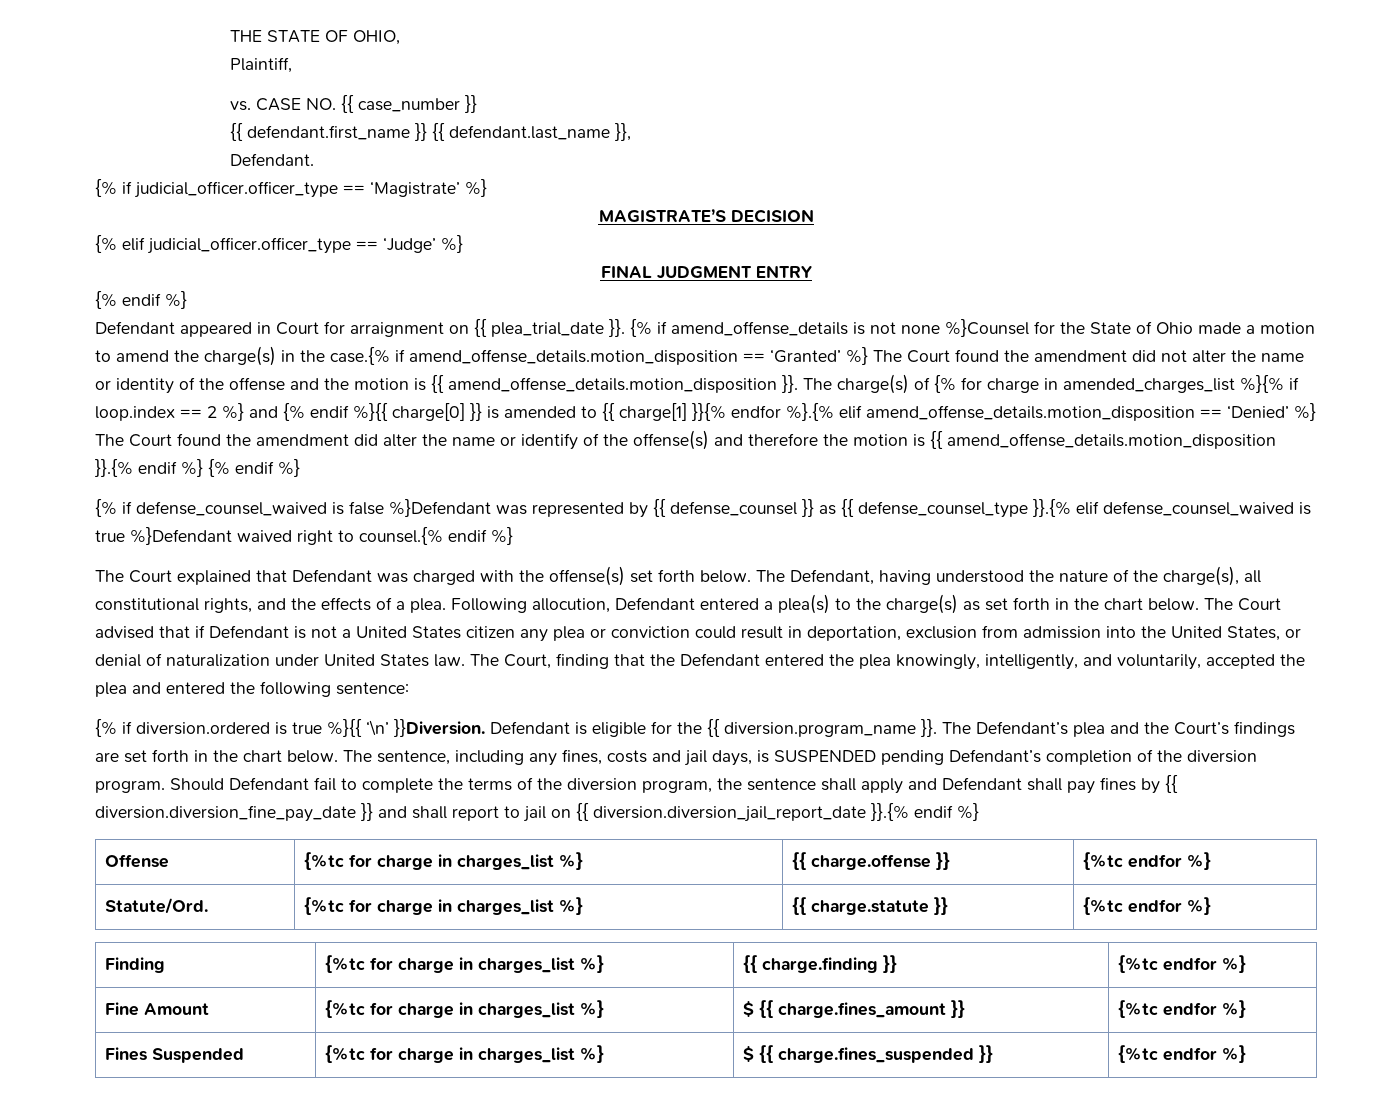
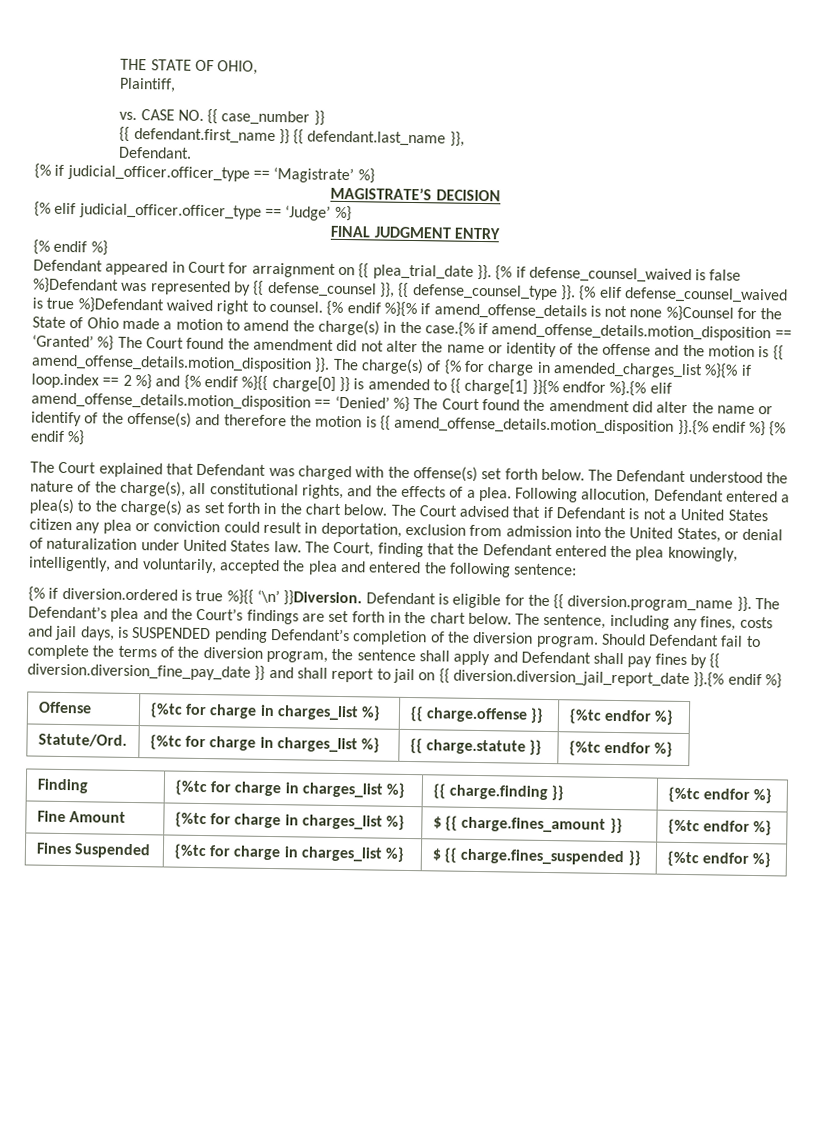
(667, 327) none -> [528,266,742,284] [33,277,788,304] [32,297,431,318] defense_counsel_waived is false %}Defendant was represented by {{ defense_counsel }}, {{ defense_counsel_type }}. {% elif defense_counsel_waived is true %}Defendant waived right to counsel. {% endif %}{% if
[95,499,1311,518] [95,527,513,545] // {% if defense_counsel_waived is false %}Defendant was represented by {{ defense_counsel }} as {{ defense_counsel_type }}.{% elif defense_counsel_waived is true %}Defendant waived right to counsel.{% endif %} -> (86, 438) none
[790,569,931,585] Defendant, having -> [616,469,687,482] Defendant

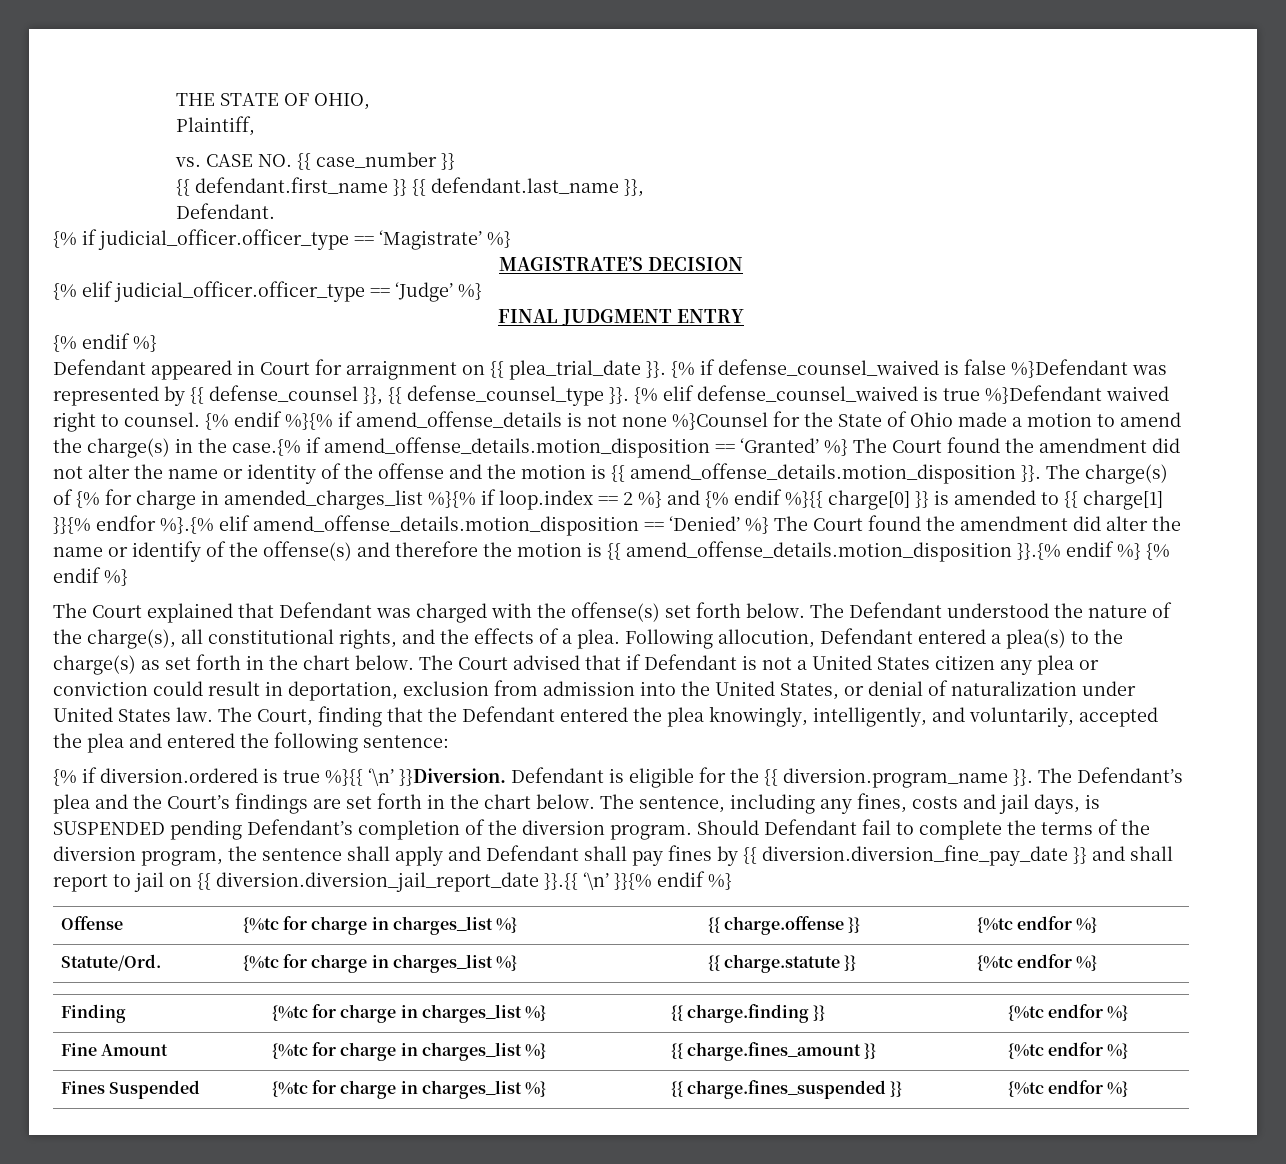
[693,672,725,688] }}.{% -> [544,872,652,890] }}.{{ ‘\n’ }}{%
[432,816,442,829] $ -> (547, 1051) none
[431,848,442,861] $ -> (547, 1089) none

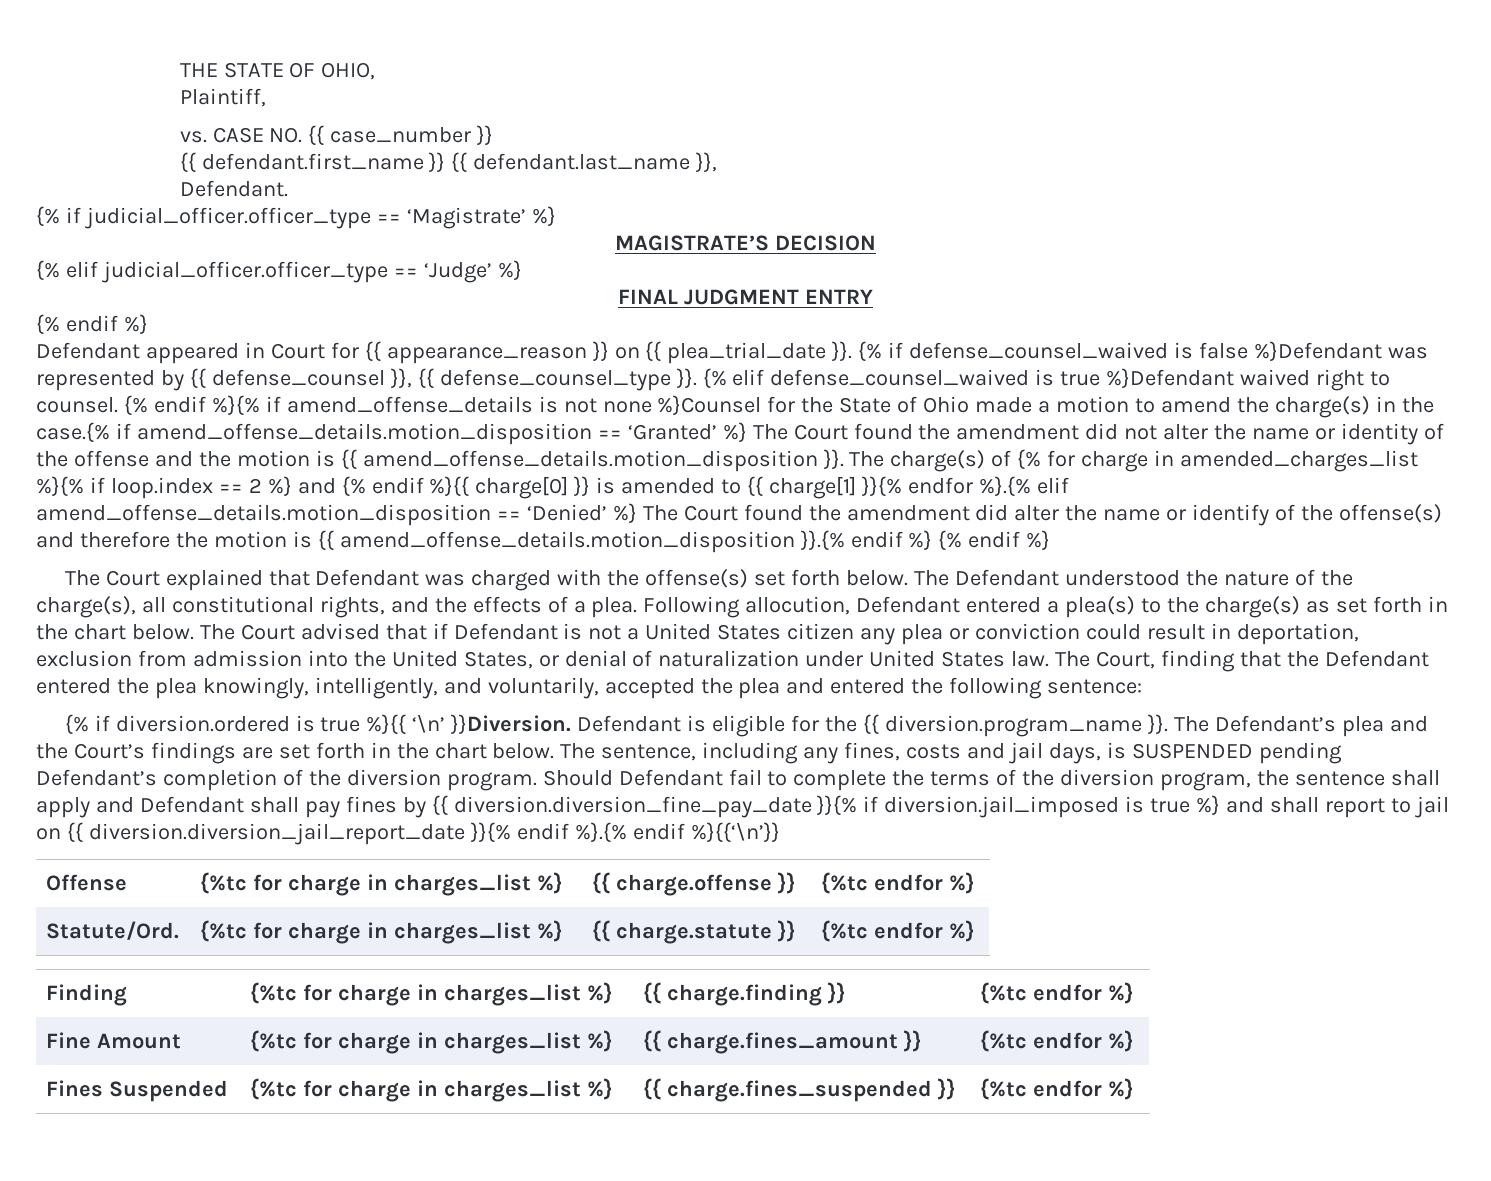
[346,360,457,380] arraignment -> [364,341,609,364] {{ appearance_reason }}
[1073,847,1087,864] }} -> [817,795,1221,818] }}{% if diversion.jail_imposed is true %}
[544,871,732,890] }}.{{ ‘\n’ }}{% endif %} -> [470,822,780,843] }}{% endif %}.{% endif %}{{‘\n’}}

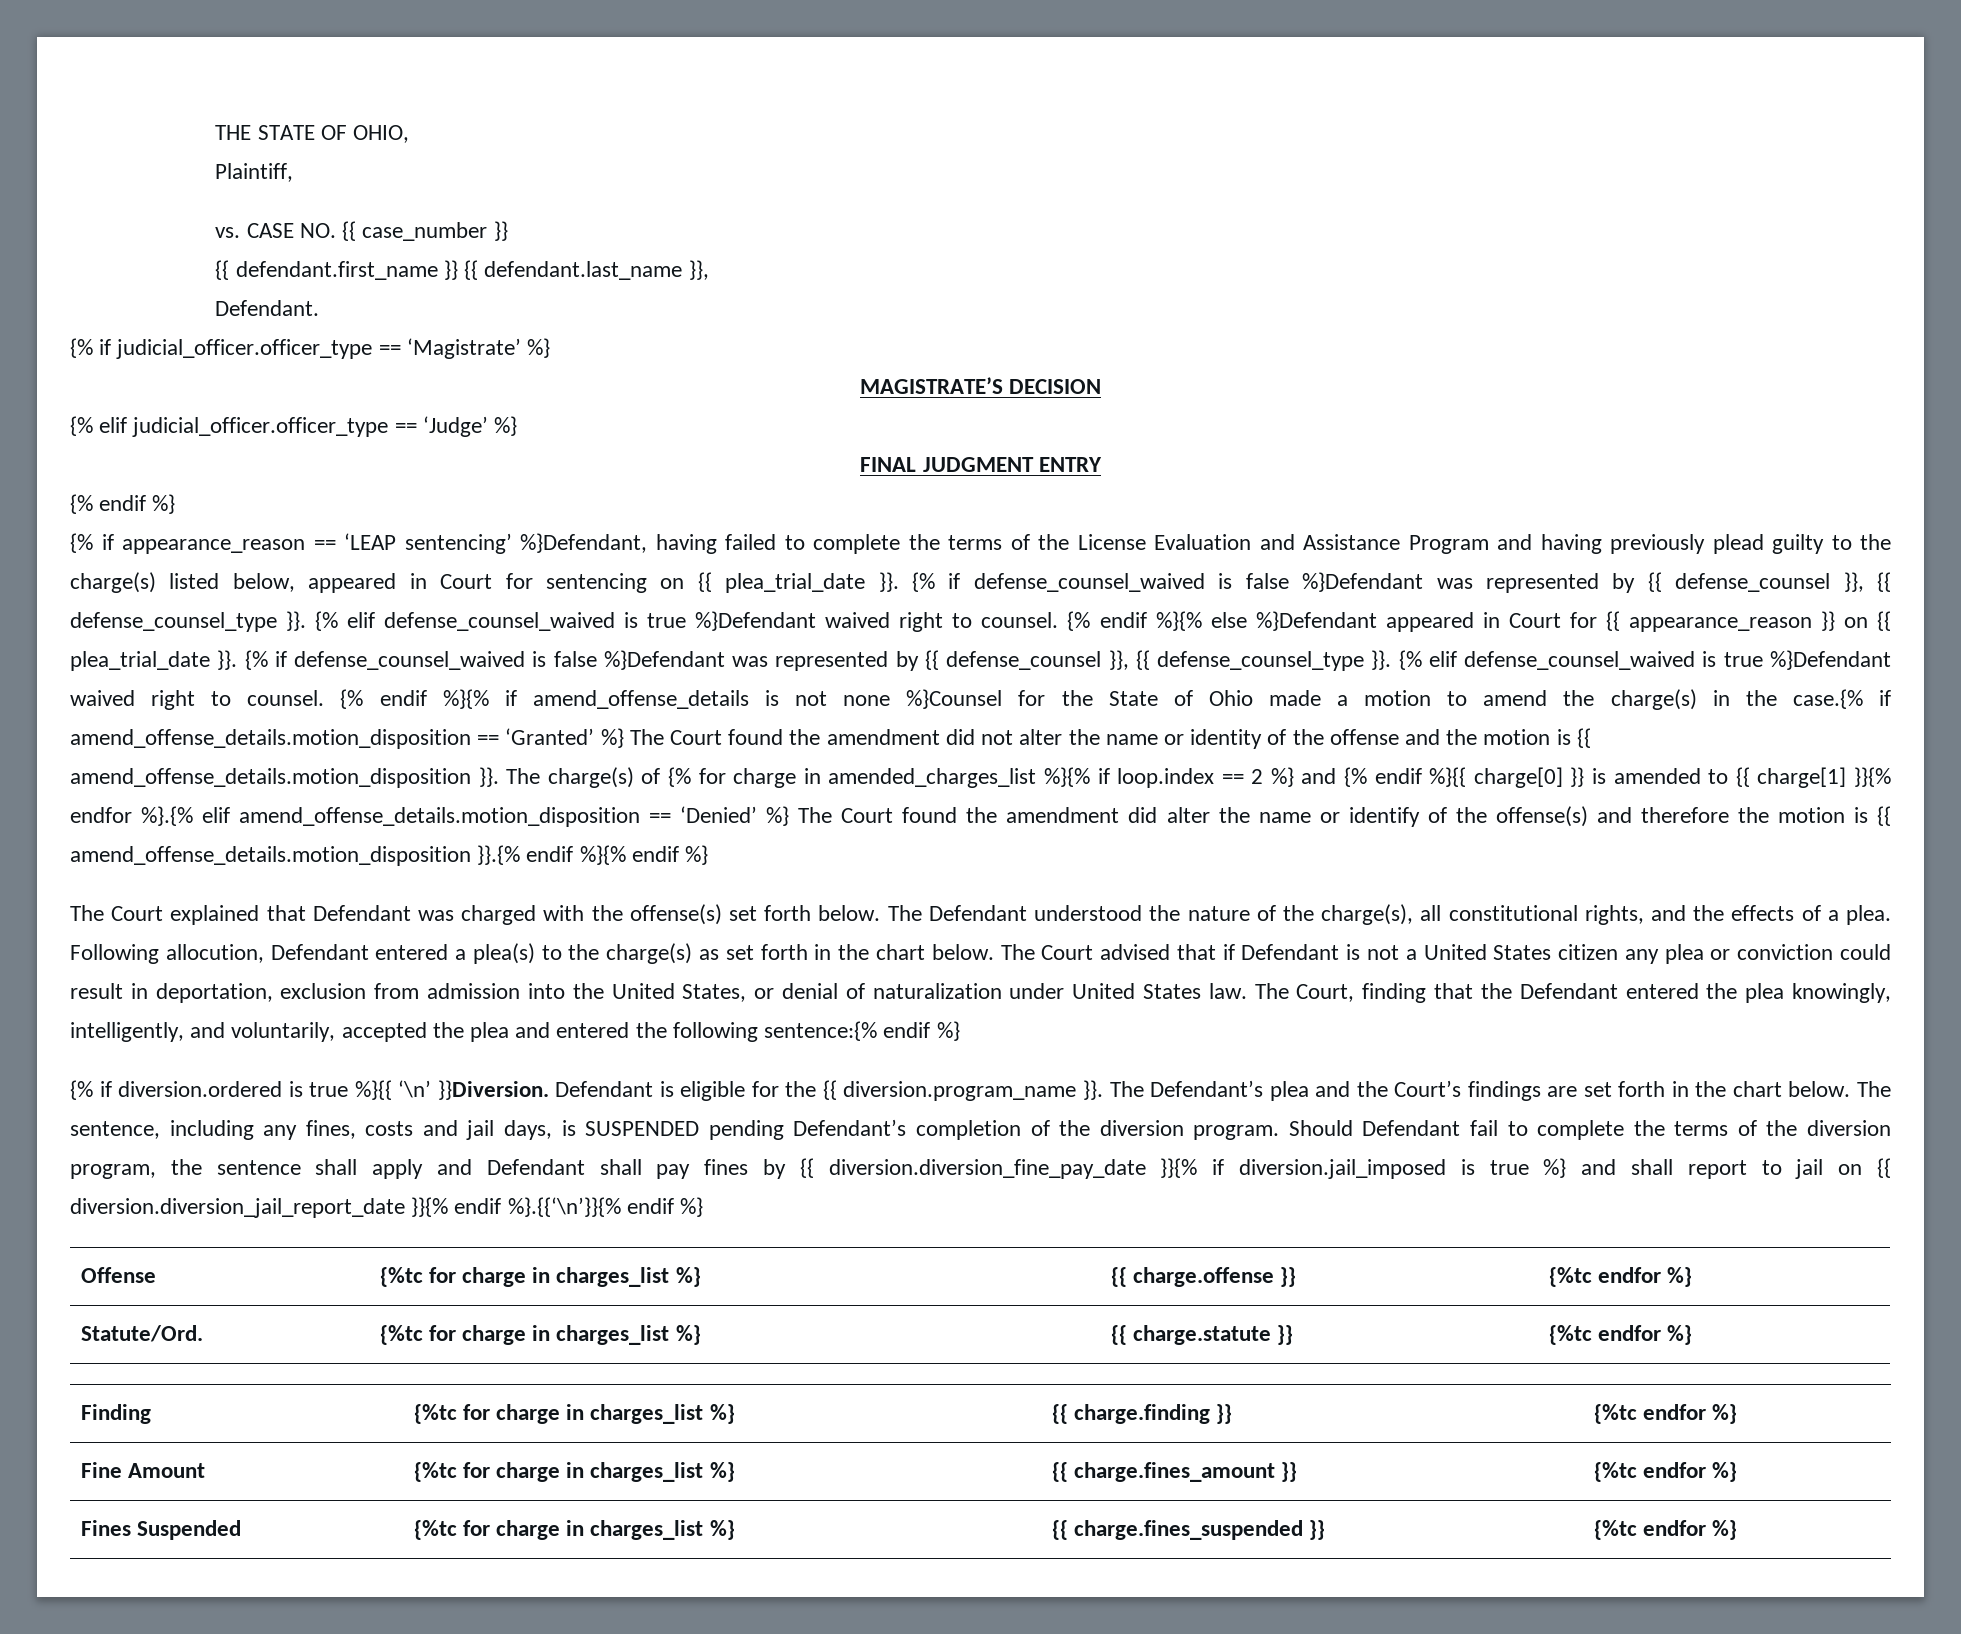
[36,342,140,359] Defendant -> [70,533,1891,554] [70,572,1892,593] [70,611,1377,632] {% if appearance_reason == ‘LEAP sentencing’ %}Defendant, having failed to complete the terms of the License Evaluation and Assistance Program and having previously plead guilty to the charge(s) listed below, appeared in Court for sentencing on {{ plea_trial_date }}. {% if defense_counsel_waived is false %}Defendant was represented by {{ defense_counsel }}, {{ defense_counsel_type }}. {% elif defense_counsel_waived is true %}Defendant waived right to counsel. {% endif %}{% else %}Defendant
[908,530,963,551] %} {% -> [579,845,626,865] %}{%
[1047,679,1143,694] sentence: -> [764,1021,960,1041] sentence:{% endif %}
[574,822,780,843] %}.{% endif %}{{‘\n’}} -> [507,1197,704,1217] %}.{{‘\n’}}{% endif %}

